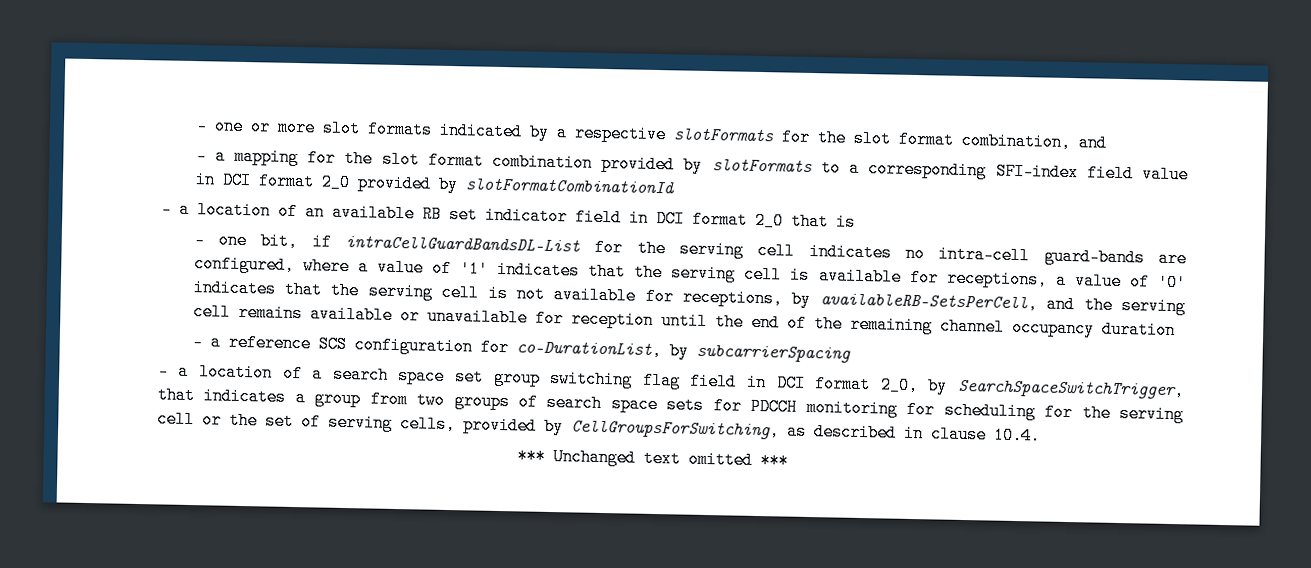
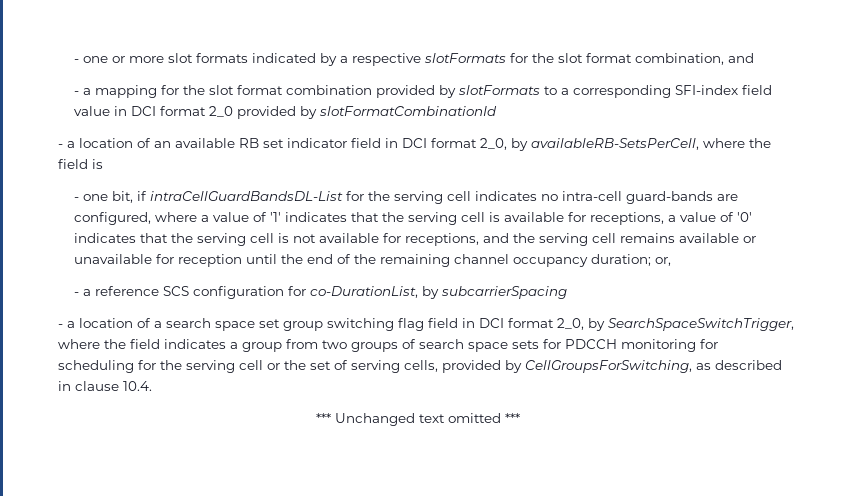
[754,211,829,231] 2_0 that -> [479,138,771,151] [57,159,88,169] 2_0, by availableRB-SetsPerCell, where the field
[791,290,1038,313] by availableRB-SetsPerCell, -> (479, 239) none
[1101,320,1176,340] duration -> [590,254,671,266] duration; or,
[156,386,195,405] that -> [57,339,160,349] where the field

